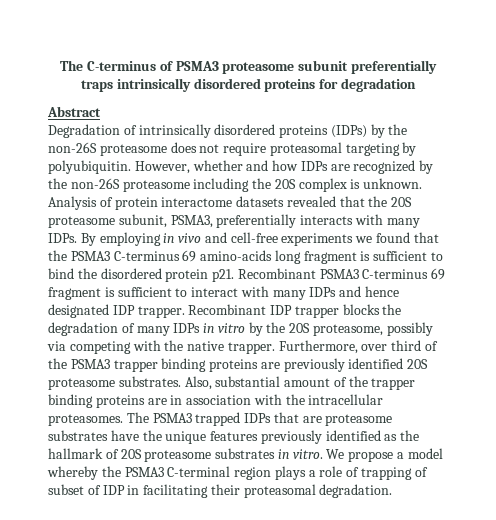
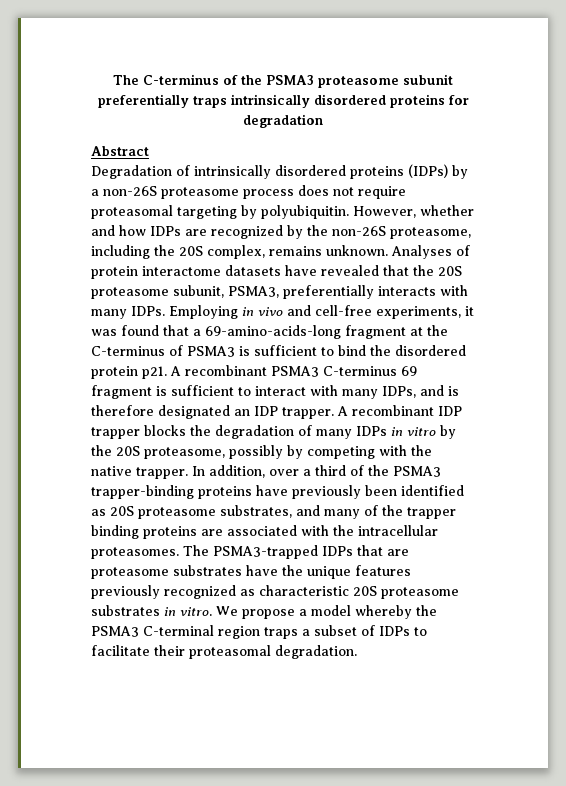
(173, 66) none -> [241,75,262,85] the
[388,124,408,135] [48,142,167,156] the non-26S proteasome -> [91,186,294,199] a non-26S proteasome process
[122,180,190,192] proteasome -> [390,227,471,239] proteasome,
[298,178,423,192] [48,196,97,210] complex is unknown. Analysis -> [207,245,452,259] complex, remains unknown. Analyses
(285, 201) none -> [285,265,317,276] have
[80,232,161,246] By employing -> [169,305,238,319] Employing
[281,232,439,246] [48,250,357,264] experiments we found that the PSMA3 C-terminus 69 amino-acids long fragment -> [376,306,474,319] [91,325,448,339] [91,345,235,357] experiments, it was found that a 69-amino-acids-long fragment at the C-terminus of PSMA3
[237,268,316,279] Recombinant -> [170,365,267,376] A recombinant
[309,286,400,297] [48,304,267,318] IDPs and hence designated IDP trapper. Recombinant -> [382,385,459,398] [91,405,434,419] IDPs, and is therefore designated an IDP trapper. A recombinant
[47,341,66,351] via -> [287,445,303,459] by
[278,340,439,354] [48,358,429,372] [48,376,331,390] Furthermore, over third of the PSMA3 trapper binding proteins are previously identified 20S proteasome substrates. Also, substantial amount -> [192,465,441,478] [91,485,464,499] [91,505,360,519] In addition, over a third of the PSMA3 trapper-binding proteins have previously been identified as 20S proteasome substrates, and many
[170,395,252,405] in association -> [227,525,297,536] associated
[152,412,241,426] PSMA3 trapped -> [213,545,318,559] PSMA3-trapped
[325,430,420,441] [48,448,119,459] identified as the hallmark of -> [164,585,349,599] recognized as characteristic
[274,466,428,480] [48,484,209,498] plays a role of trapping of subset of IDP in facilitating -> [264,625,427,639] [91,645,150,656] traps a subset of IDPs to facilitate

